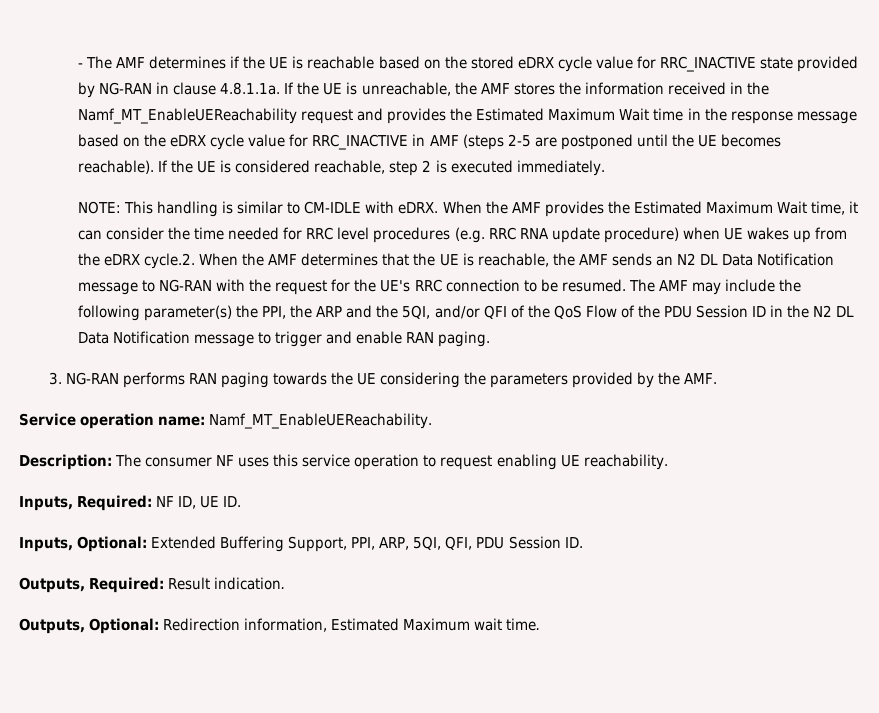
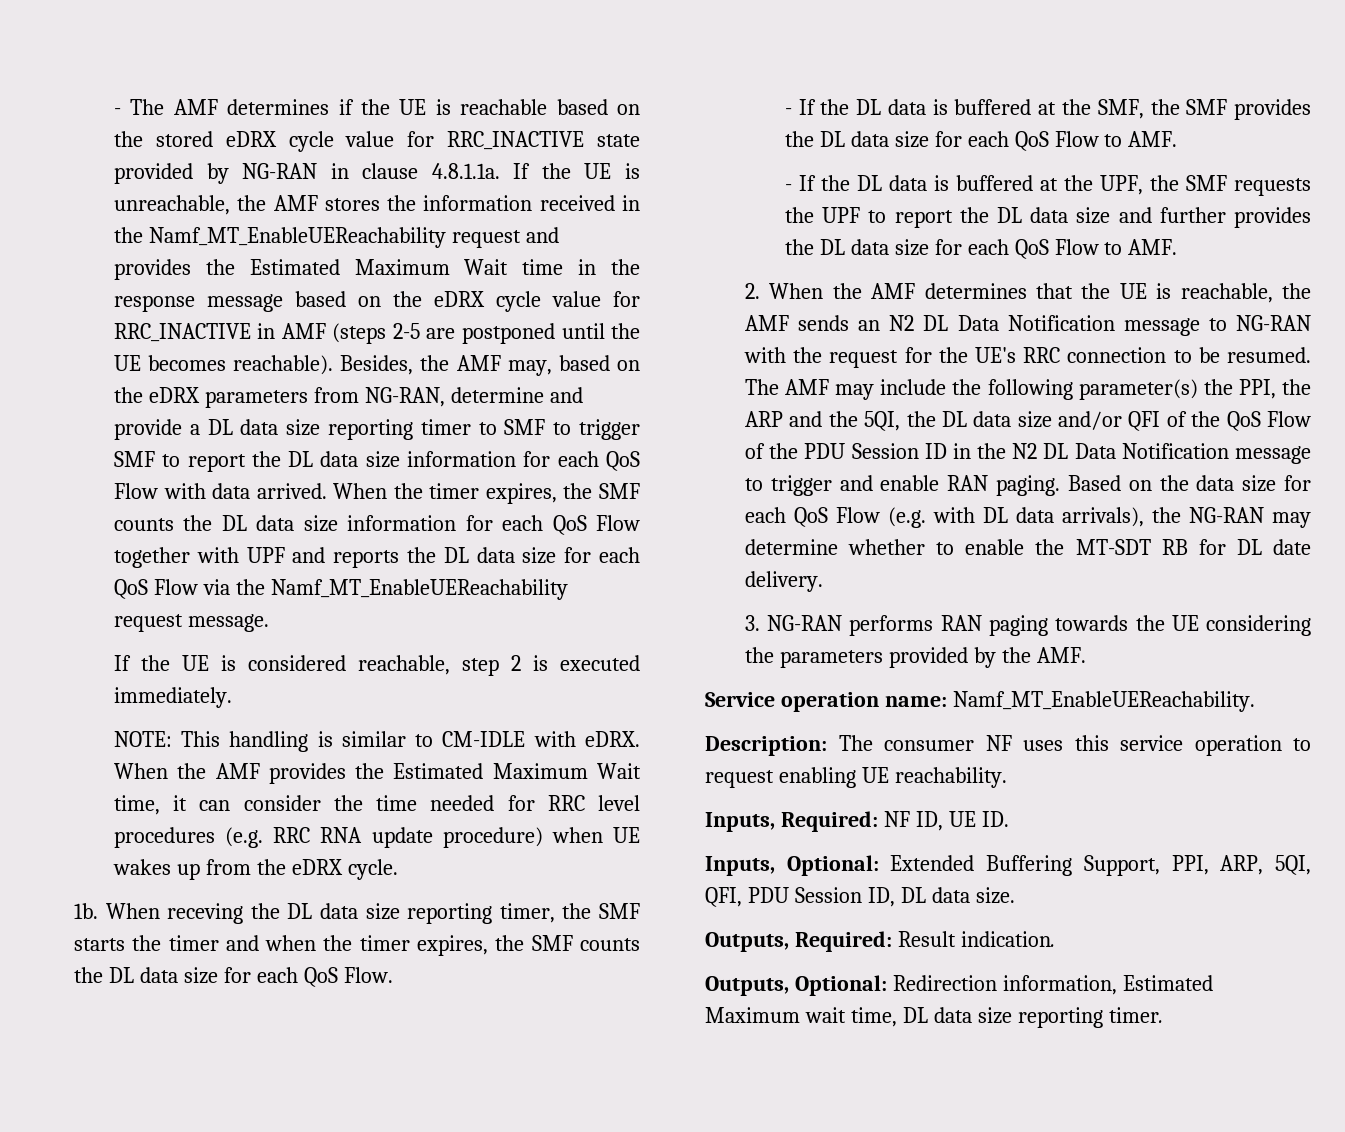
(155, 167) none -> [340,355,640,376] [113,387,583,408] [113,419,640,440] [113,451,640,472] [113,483,640,504] [113,515,640,535] [113,547,640,568] [113,579,568,600] [113,614,269,632] Besides, the AMF may, based on the eDRX parameters from NG-RAN, determine and provide a DL data size reporting timer to SMF to trigger SMF to report the DL data size information for each QoS Flow with data arrived. When the timer expires, the SMF counts the DL data size information for each QoS Flow together with UPF and reports the DL data size for each QoS Flow via the Namf_MT_EnableUEReachability request message. //
[144,253,196,269] cycle.2. -> [347,859,398,880] [73,903,640,924] [73,935,640,956] [73,967,393,987] [784,99,1311,120] [784,131,1178,151] [784,175,1311,196] [784,207,1311,228] [784,239,1178,259] [744,283,760,299] cycle. // 1b. When receving the DL data size reporting timer, the SMF starts the timer and when the timer expires, the SMF counts the DL data size for each QoS Flow. // - If the DL data is buffered at the SMF, the SMF provides the DL data size for each QoS Flow to AMF. // - If the DL data is buffered at the UPF, the SMF requests the UPF to report the DL data size and further provides the DL data size for each QoS Flow to AMF. // 2.
(431, 312) none -> [906,411,1052,428] the DL data size
(491, 339) none -> [1067,475,1311,492] [744,507,1311,528] [744,539,1311,555] [744,571,823,592] Based on the data size for each QoS Flow (e.g. with DL data arrivals), the NG-RAN may determine whether to enable the MT-SDT RB for DL date delivery.
[564,537,583,548] ID. -> [867,887,1015,907] ID, DL data size.
[506,618,541,631] time. -> [850,1007,1163,1028] time, DL data size reporting timer.

